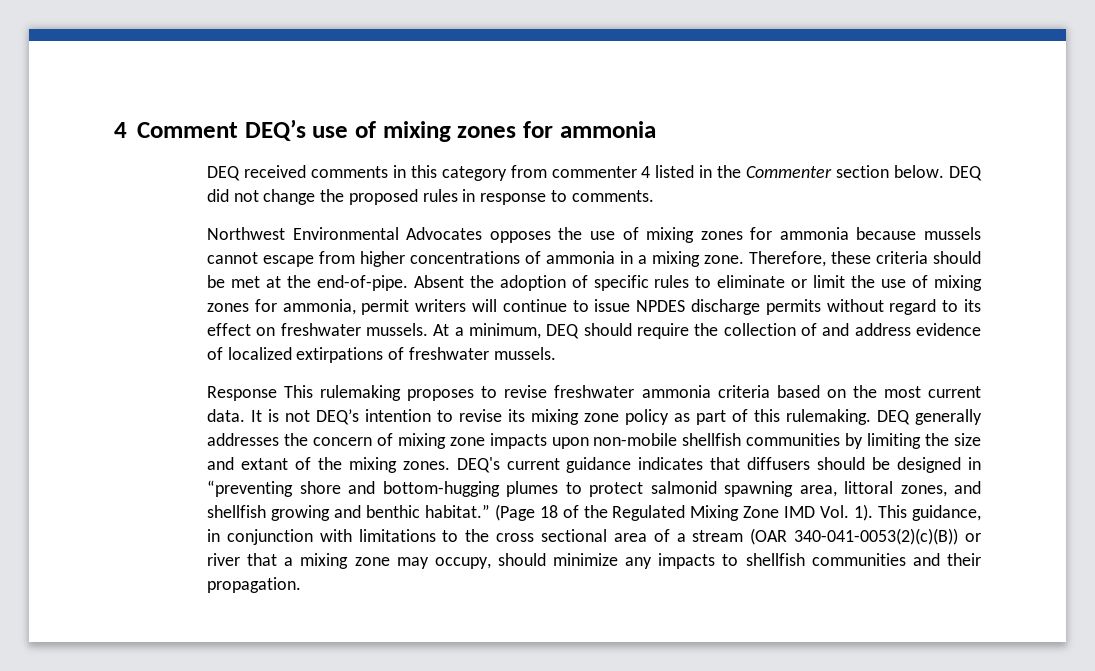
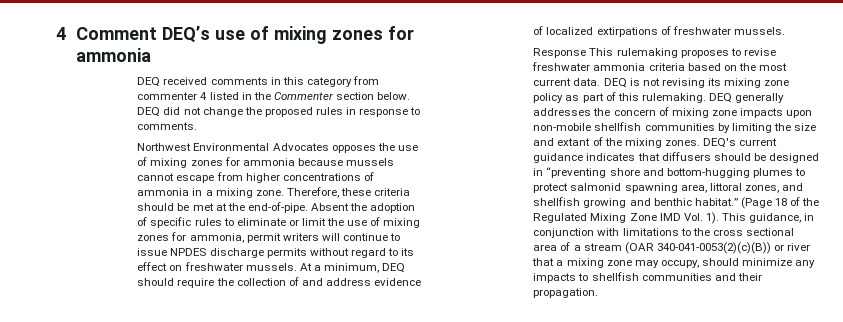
[251,410,263,422] It -> [603,78,627,88] DEQ
[316,409,503,425] DEQ’s intention to revise -> [661,78,705,88] revising

